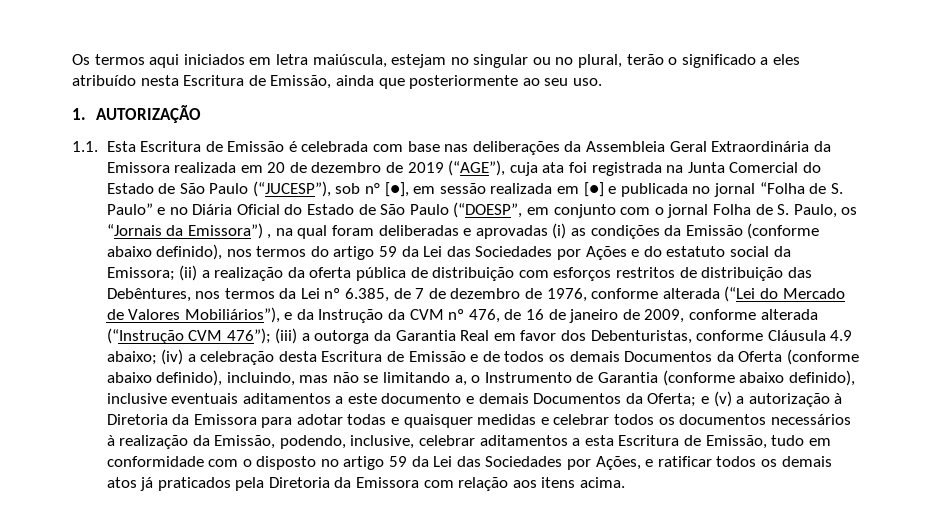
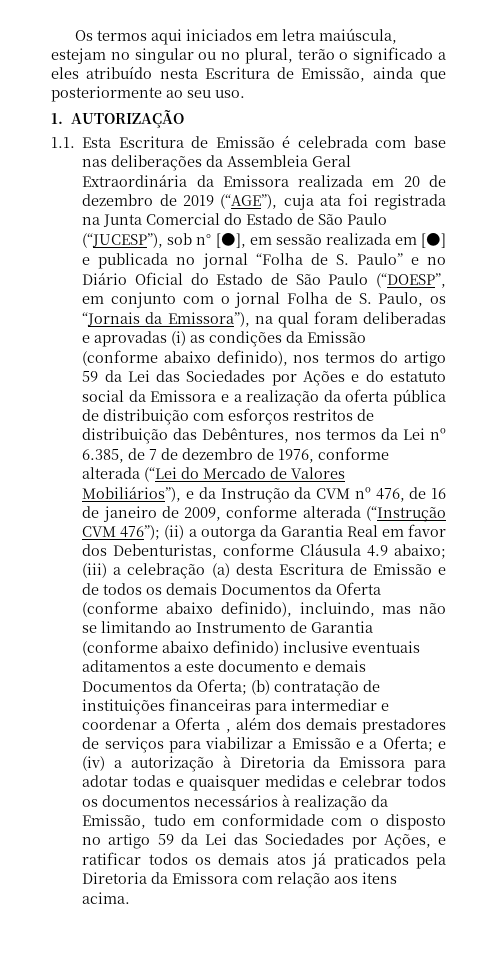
[192,204,233,215] Diária -> [82,272,128,285] Diário
[187,223,272,239] Emissora”) , -> [167,312,250,327] Emissora”),
[106,265,198,281] Emissora; (ii) -> [150,390,230,402] Emissora e
[275,328,298,344] (iii) -> [164,525,185,540] (ii)
[161,349,184,365] (iv) -> [82,563,108,578] (iii)
(275, 358) none -> [211,563,230,578] (a)
[454,375,481,386] a, o -> [175,625,193,633] ao
[788,370,855,386] definido), -> [213,640,280,656] definido)
[700,391,732,407] e (v) -> [251,680,381,696] [82,698,390,715] [82,717,446,734] [82,736,446,753] [82,756,106,771] (b) contratação de instituições financeiras para intermediar e coordenar a Oferta , além dos demais prestadores de serviços para viabilizar a Emissão e a Oferta; e (iv)
[279,435,767,449] podendo, inclusive, celebrar aditamentos a esta Escritura de Emissão, -> (147, 821) none

